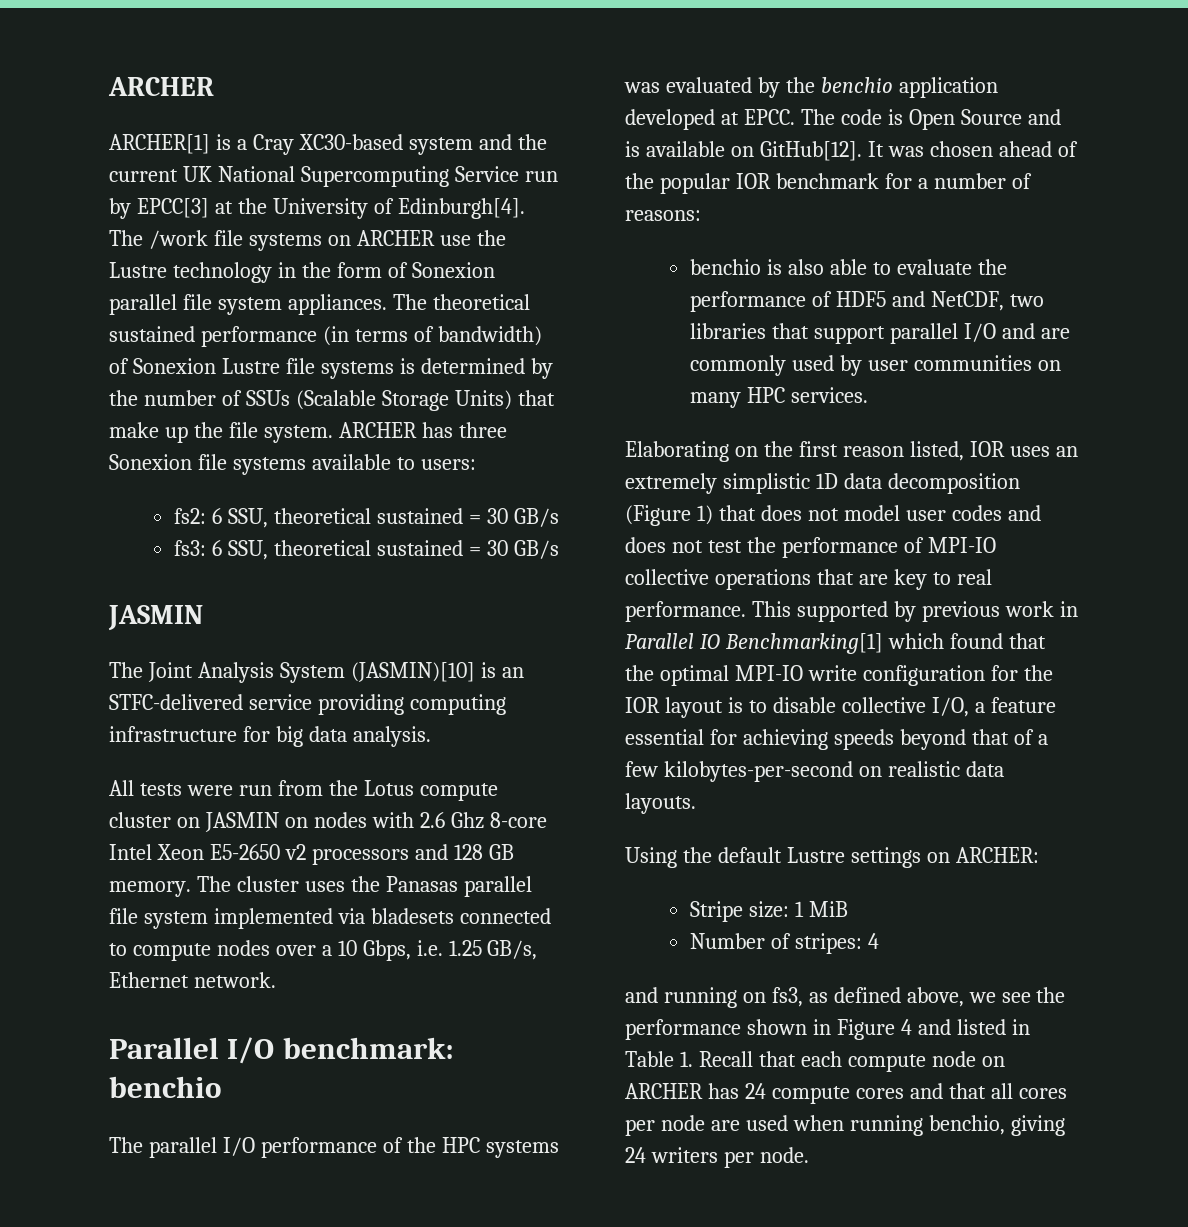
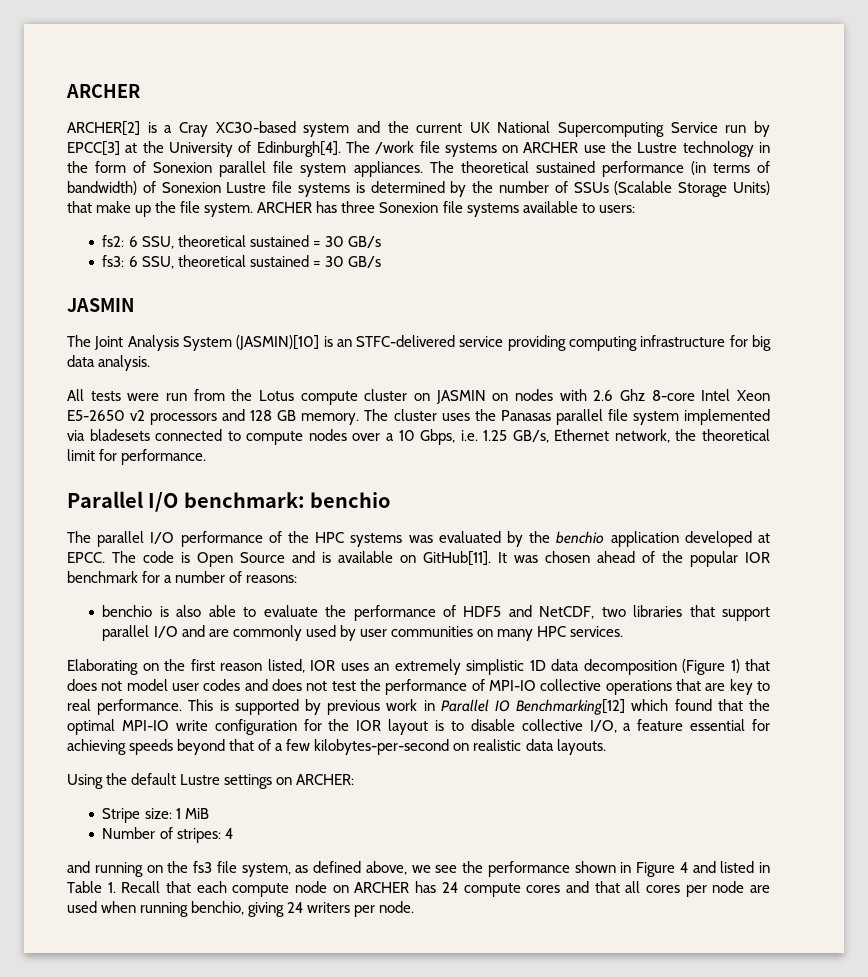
[109,134,210,154] ARCHER[1] -> [67,121,140,136] ARCHER[2]
[193,972,276,988] network. -> [614,429,770,443] [67,449,207,465] network, the theoretical limit for performance.
[759,141,862,161] GitHub[12]. -> [423,551,491,566] GitHub[11].
(791, 609) none -> [219,700,229,711] is
[724,633,883,654] Benchmarking[1] -> [516,699,626,715] Benchmarking[12]
[771,987,803,1007] fs3, -> [167,861,291,877] the fs3 file system,

